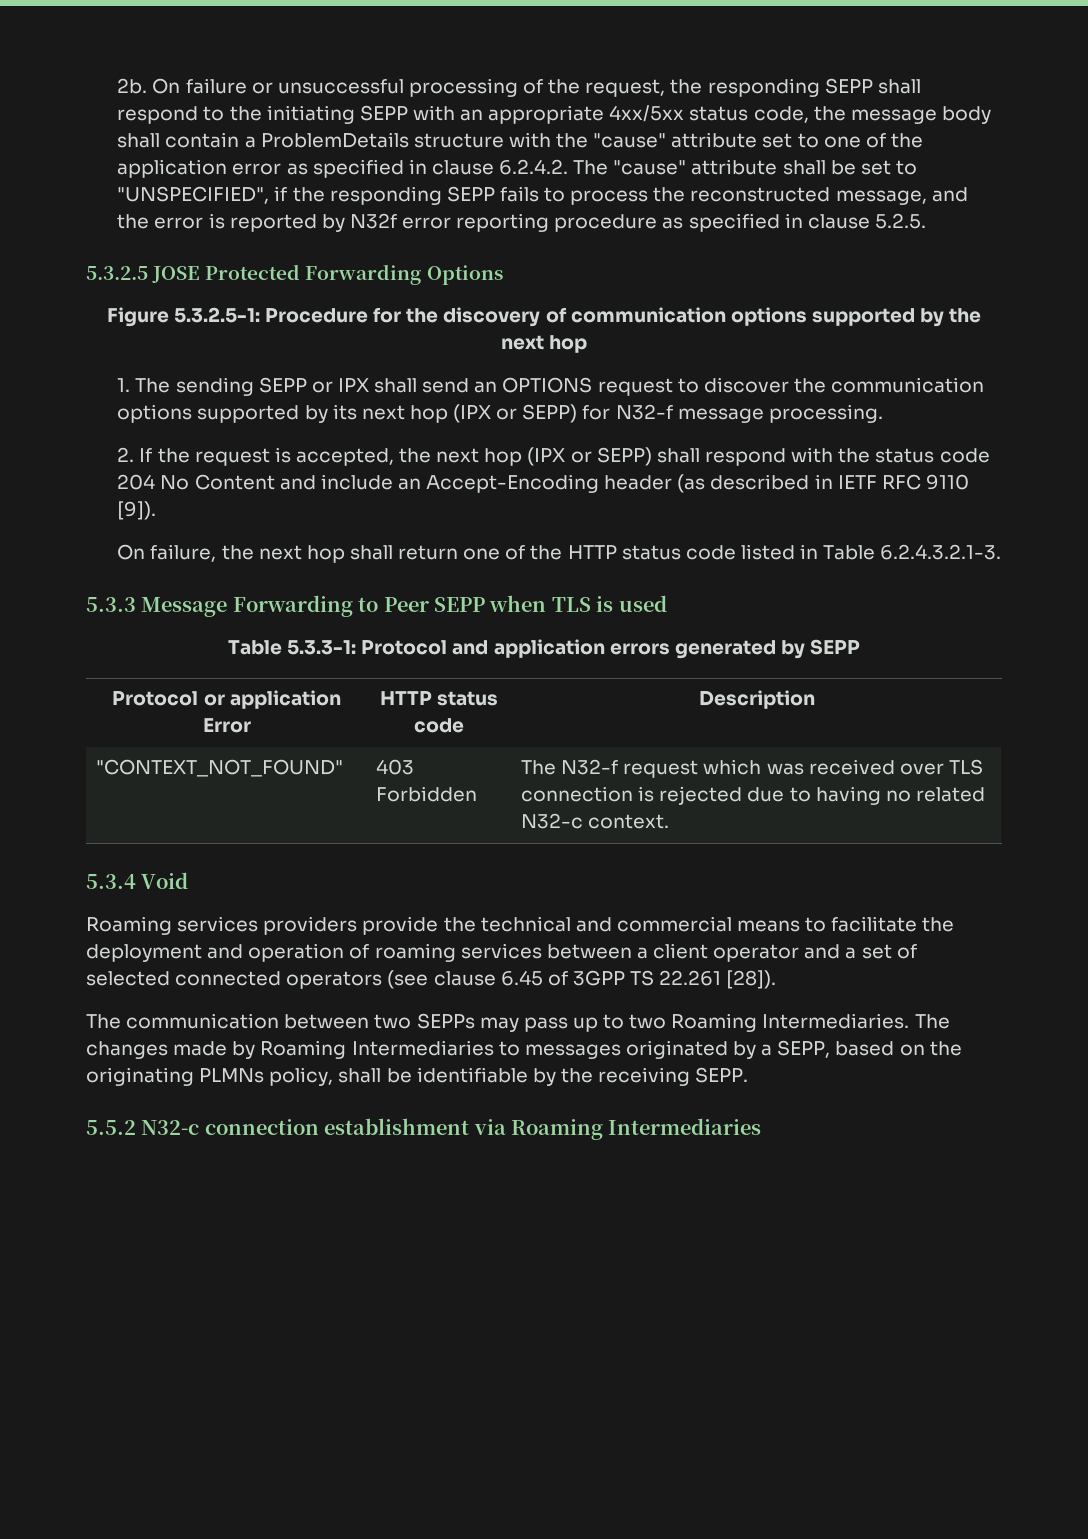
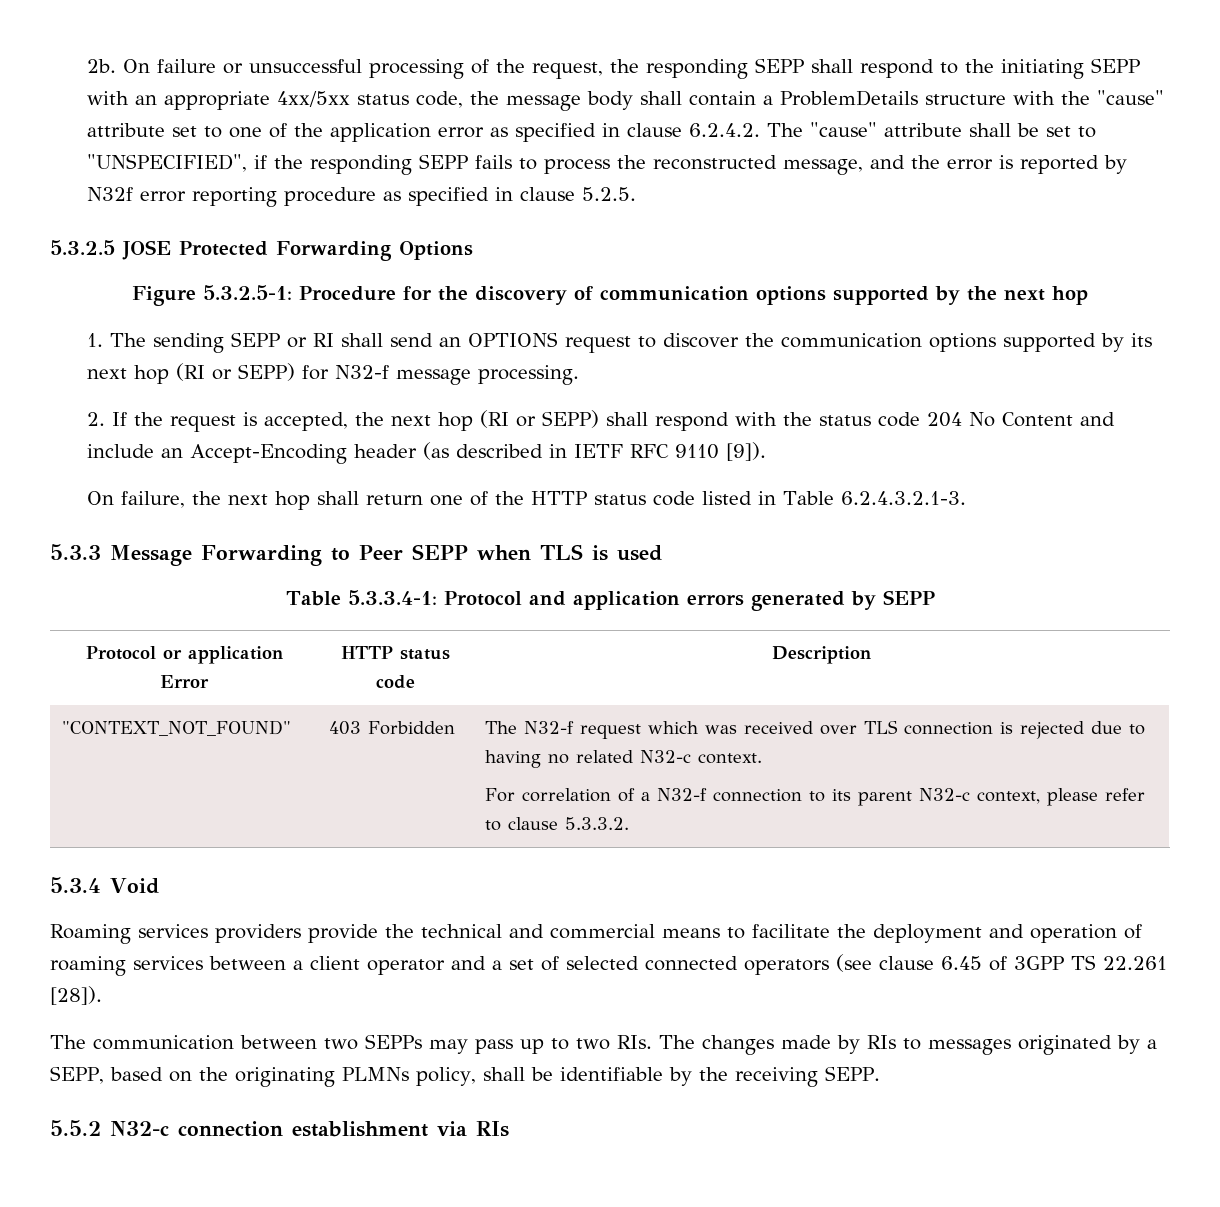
[337,378,369,392] IPX -> [312,333,334,347] RI
[453,404,492,423] (IPX -> [175,363,205,381] (RI
[527,447,566,466] (IPX -> [479,410,509,428] (RI
[287,640,357,655] 5.3.3-1: -> [347,590,437,605] 5.3.3.4-1:
(670, 821) none -> [484,788,1145,806] [484,817,629,831] // For correlation of a N32-f connection to its parent N32-c context, please refer to clause 5.3.3.2.
[671,1013,910,1032] Roaming Intermediaries. -> [617,1035,652,1049] RIs.
[260,1040,494,1059] Roaming Intermediaries -> [867,1035,896,1049] RIs
[511,1118,762,1140] Roaming Intermediaries -> [476,1121,509,1137] RIs

